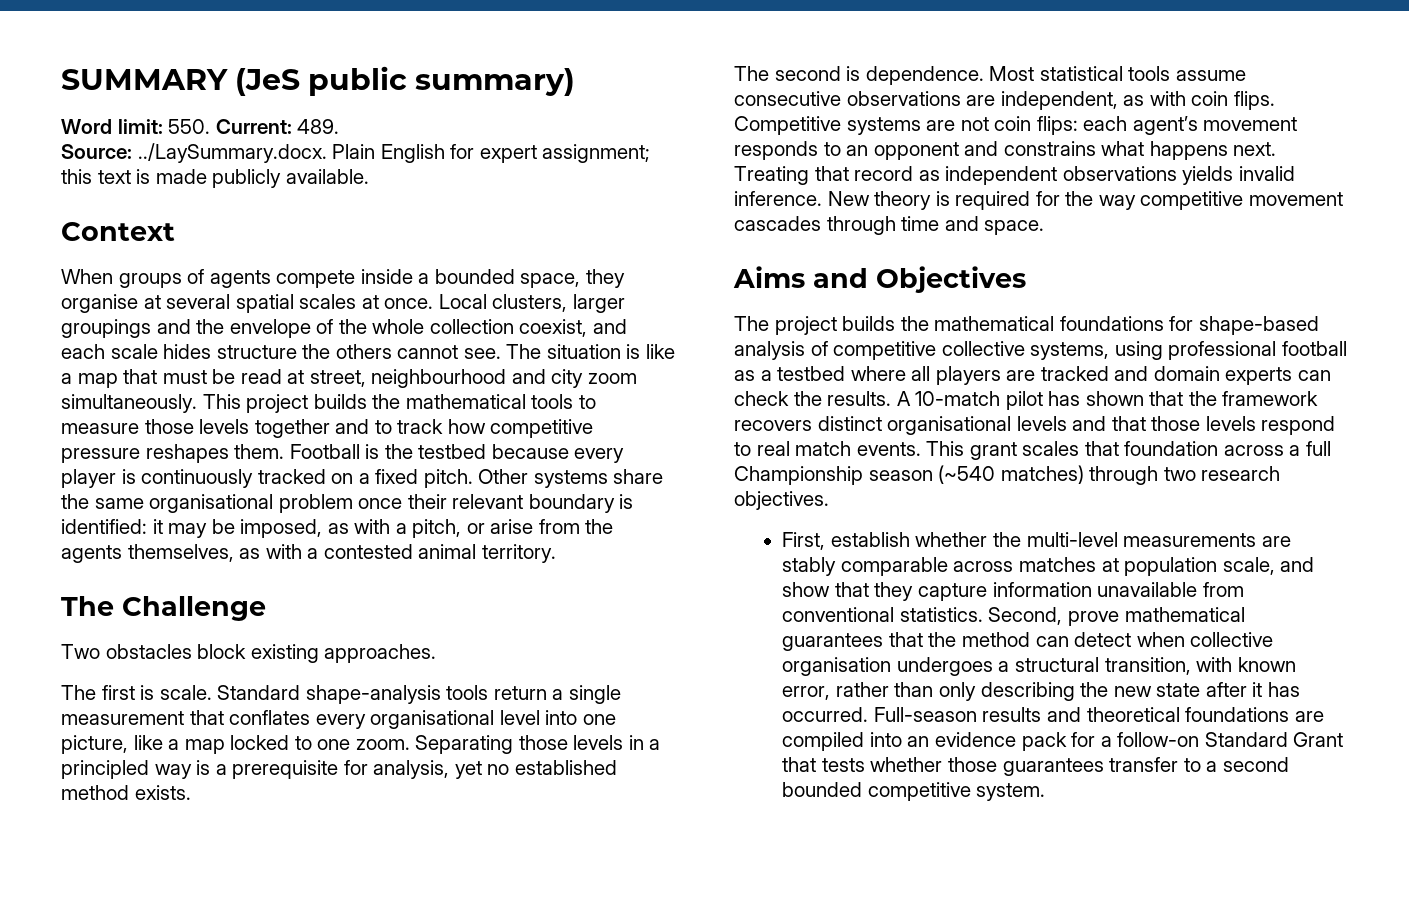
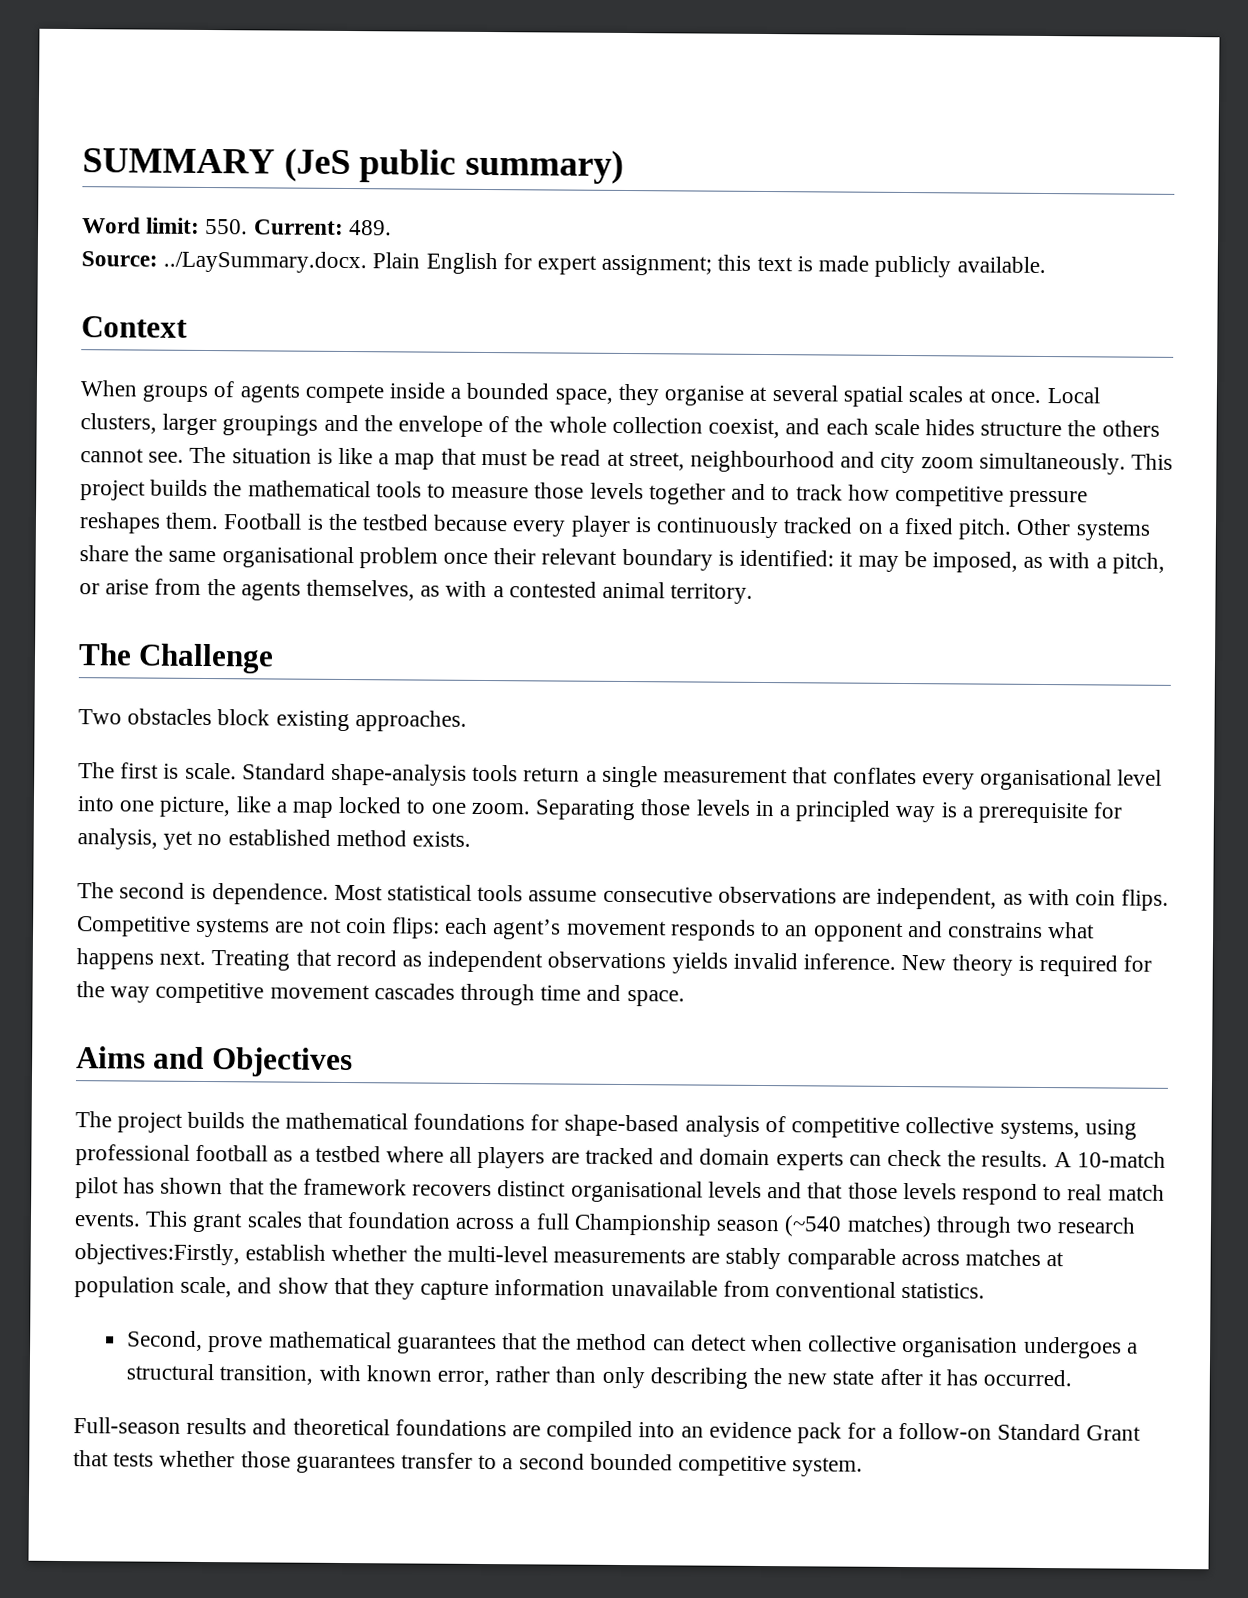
[734,491,829,510] [782,532,826,550] objectives. // First, -> [74,1243,240,1266] objectives:Firstly,
(983, 614) none -> (986, 1290) //
(869, 714) none -> (1073, 1378) //

